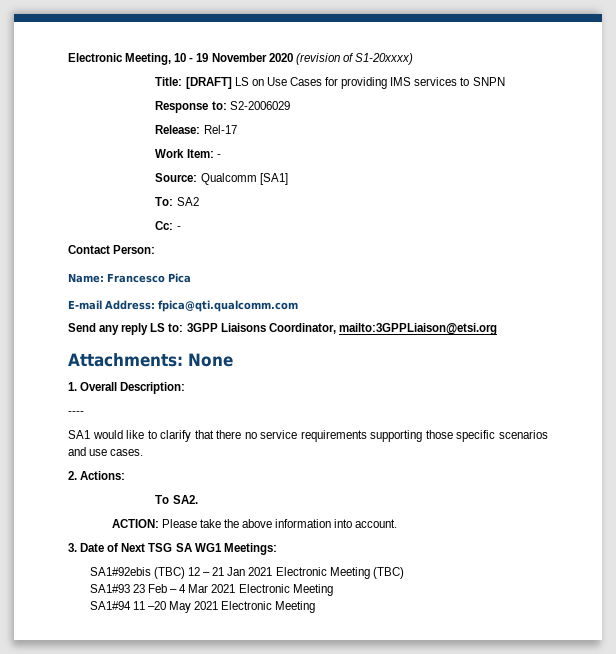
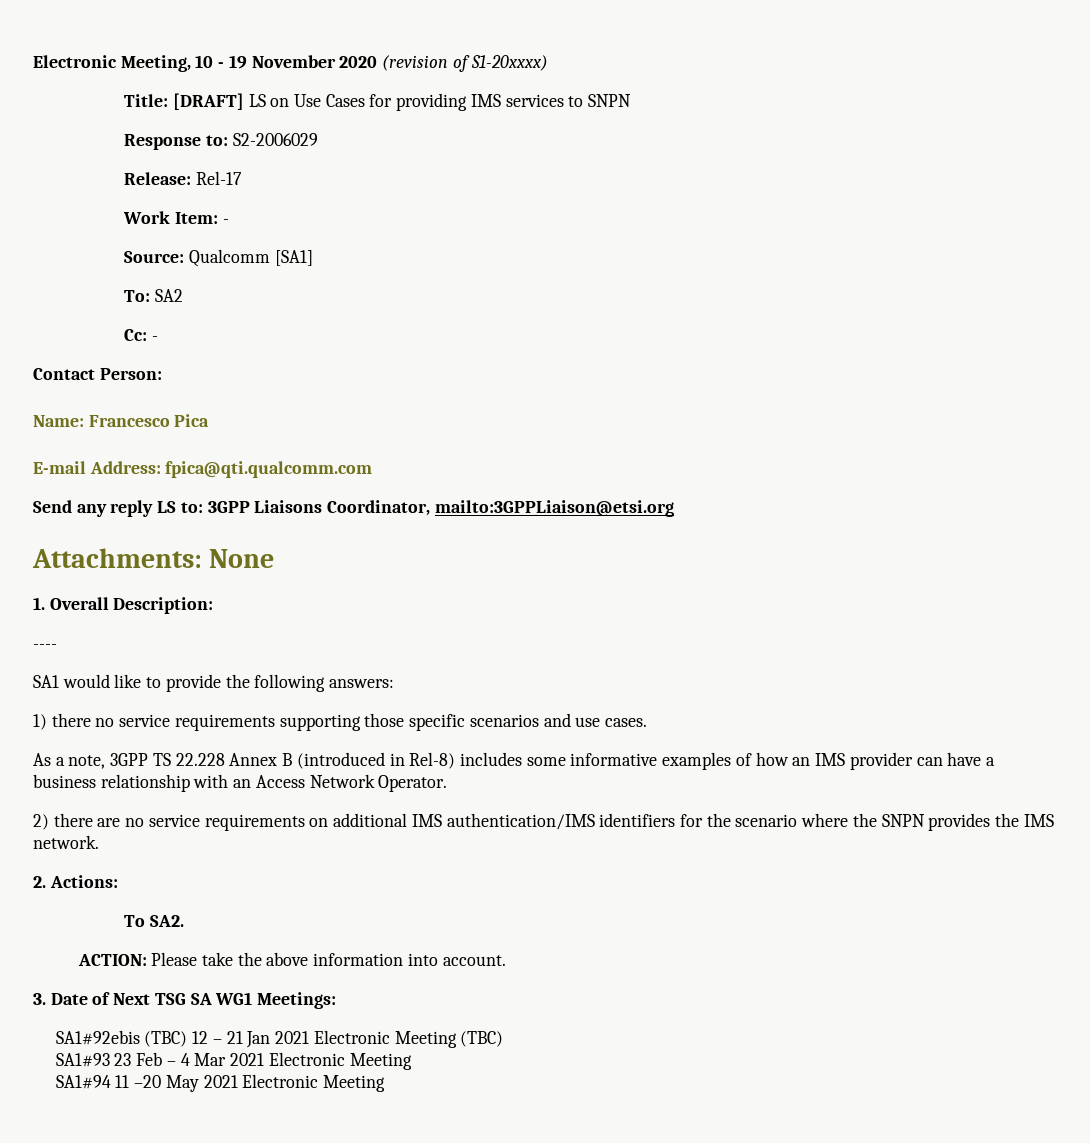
[160,430,214,442] clarify that -> [165,674,395,692] [33,714,47,730] provide the following answers: // 1)
(144, 452) none -> [33,752,995,770] [33,774,448,792] [33,813,1054,831] [33,835,99,849] // As a note, 3GPP TS 22.228 Annex B (introduced in Rel-8) includes some informative examples of how an IMS provider can have a business relationship with an Access Network Operator. // 2) there are no service requirements on additional IMS authentication/IMS identifiers for the scenario where the SNPN provides the IMS network.

